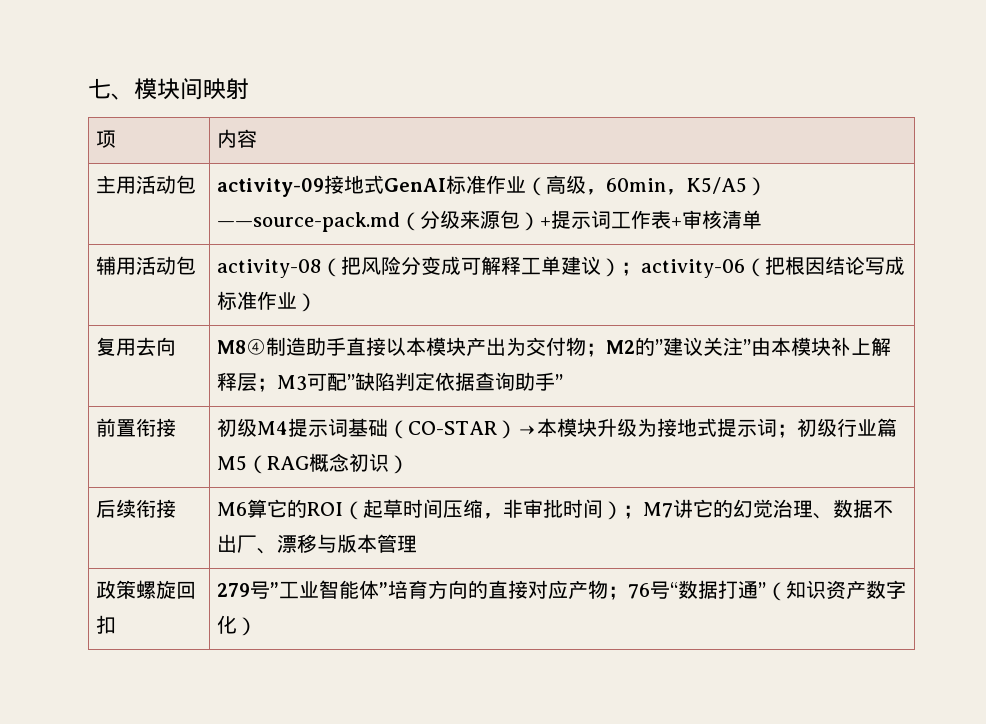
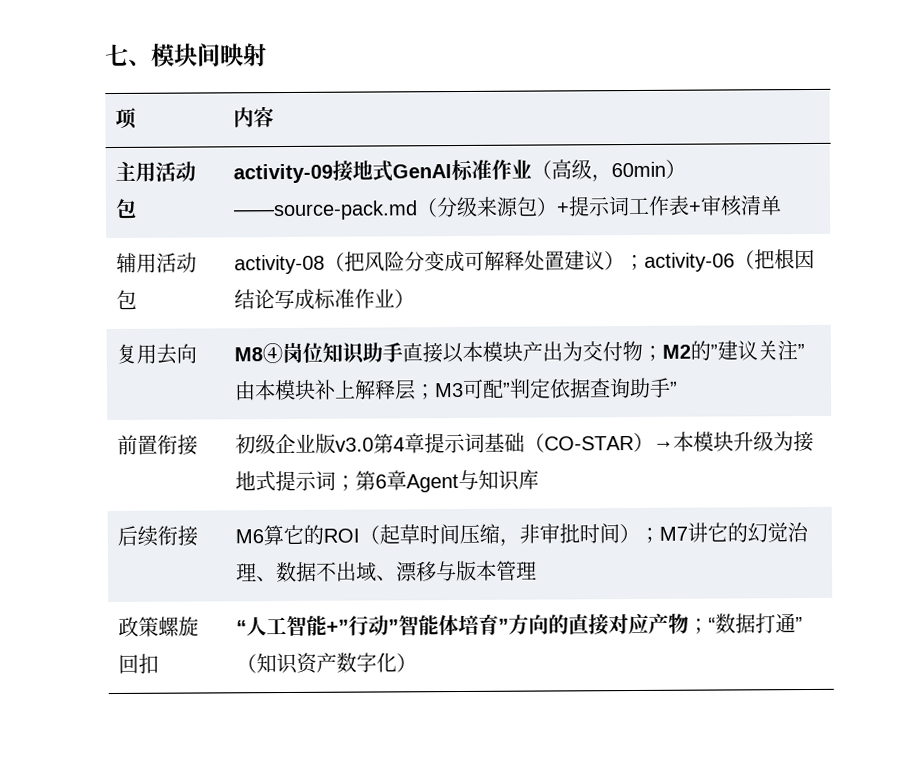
[666,177,748,195] ，K5/A5 -> (666, 169) none
[521,256,562,275] 工单 -> [523,250,565,271] 处置
[266,337,307,356] 制造 -> [281,342,365,365] 岗位知识
[355,372,396,391] 缺陷 -> (511, 389) none
[257,421,289,435] M4 -> [274,433,425,454] 企业版v3.0第4章
[797,418,898,437] [217,453,410,474] 初级行业篇M5（RAG概念初识） -> [354,469,539,493] 第6章Agent与知识库
[237,535,258,553] 厂 -> [355,561,377,582] 域
[217,580,429,599] 279号”工业智能体”培育 -> [235,613,509,637] “人工智能+”行动”智能体培育”
[628,581,671,599] 76号 -> (709, 626) none

